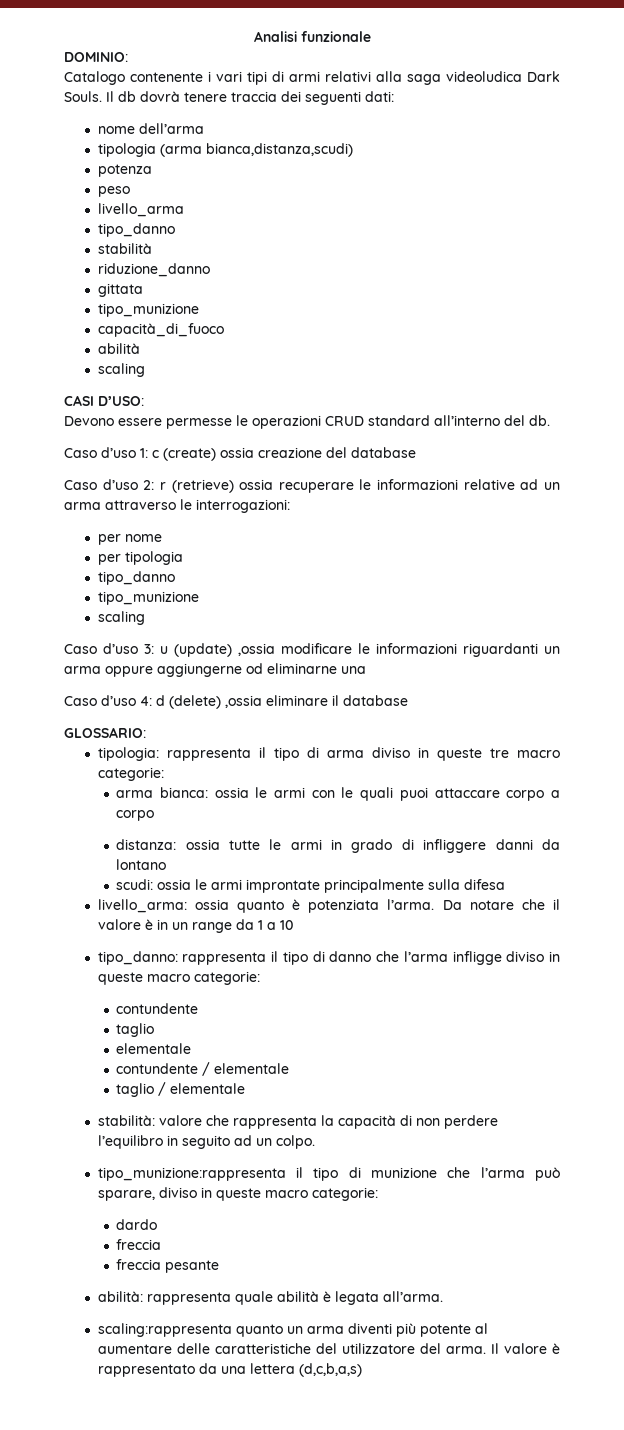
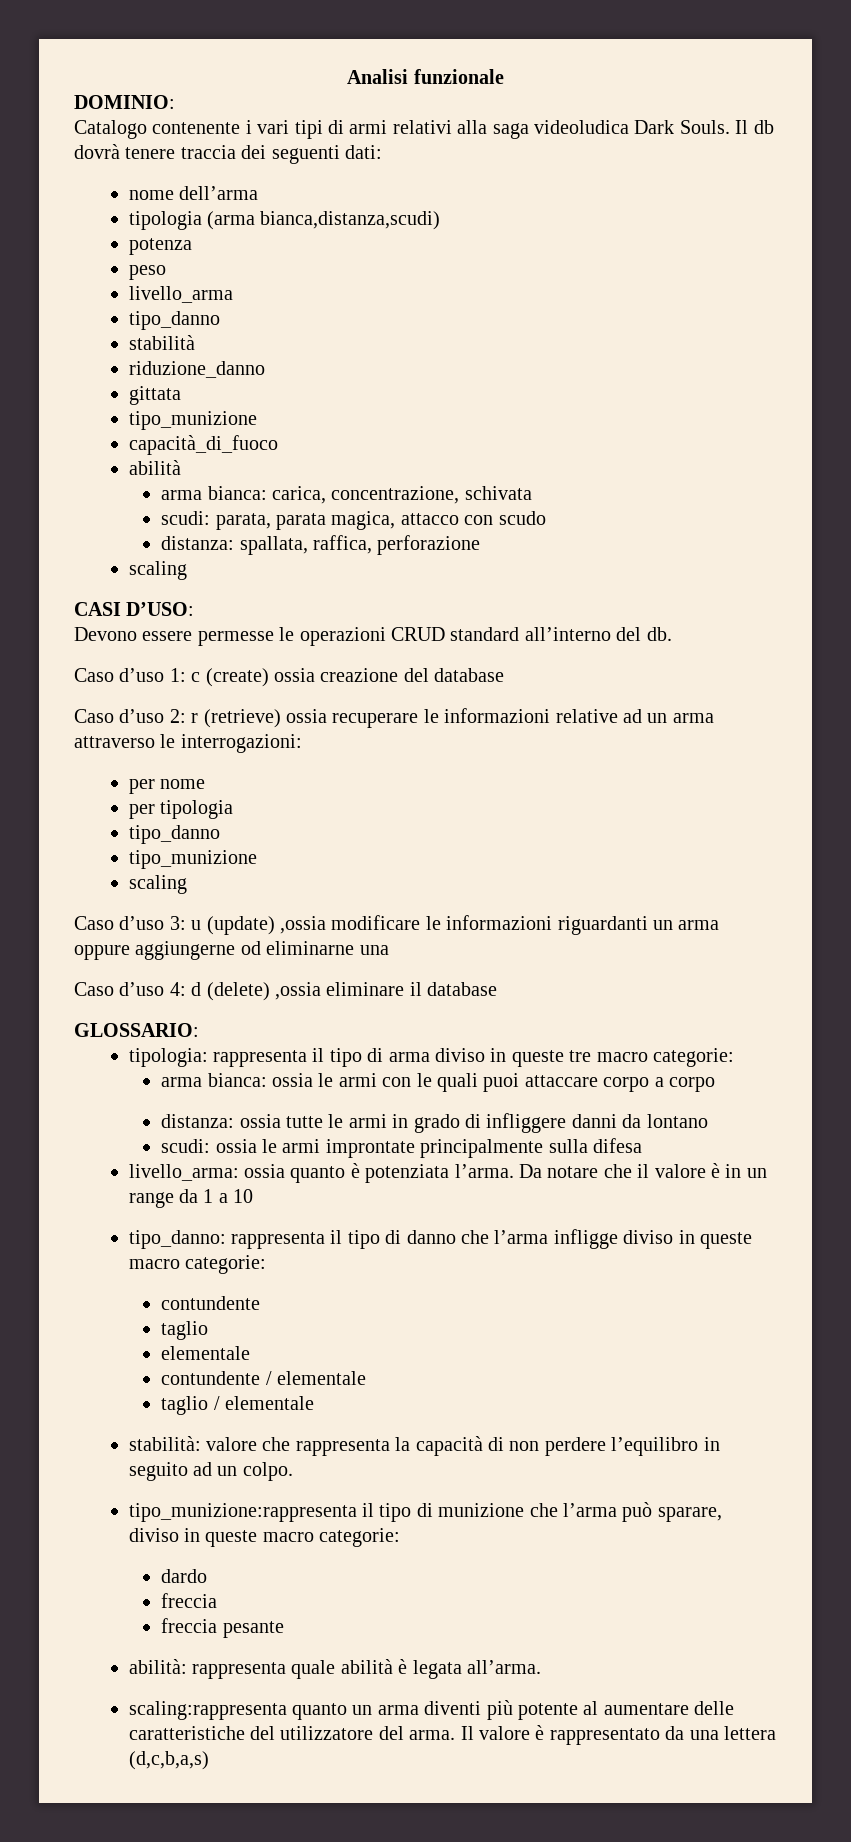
(140, 348) none -> [161,486,532,504] [161,511,546,530] [161,535,481,555] // arma bianca: carica, concentrazione, schivata // scudi: parata, parata magica, attacco con scudo // distanza: spallata, raffica, perforazione

